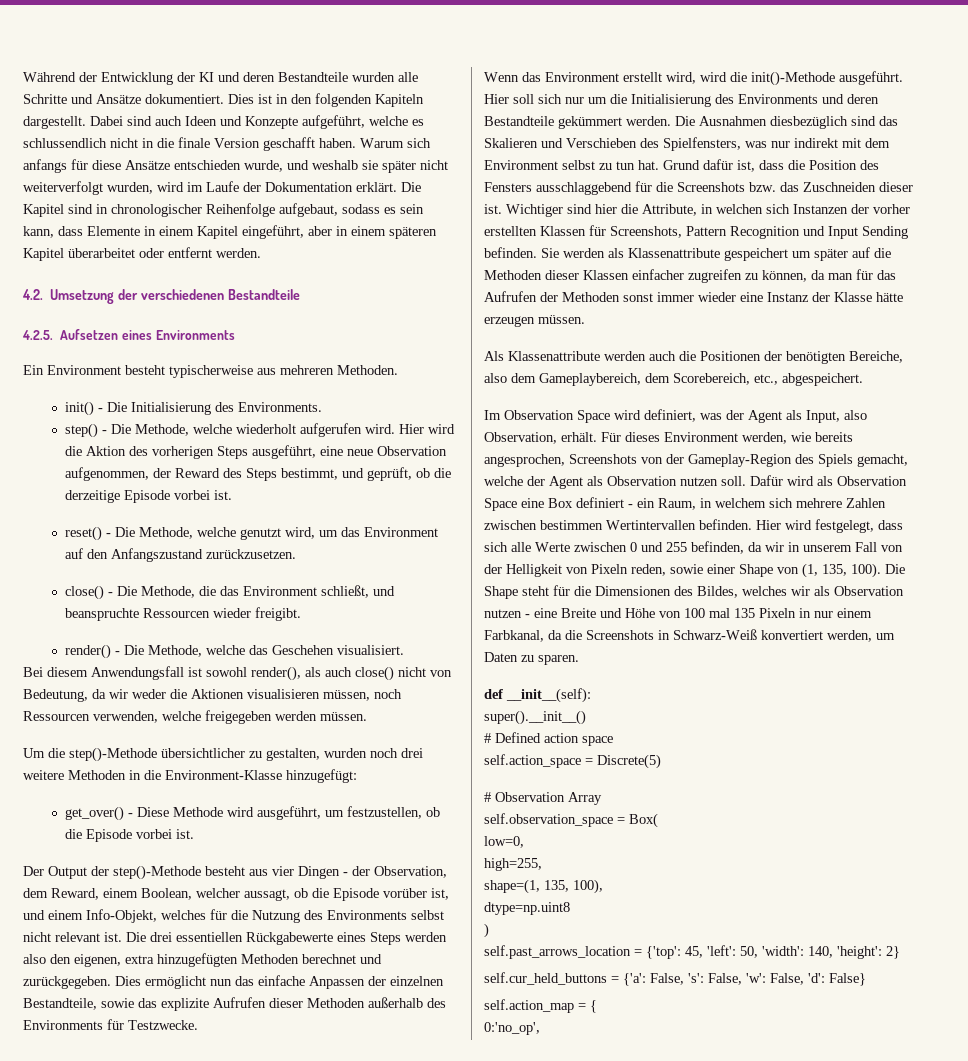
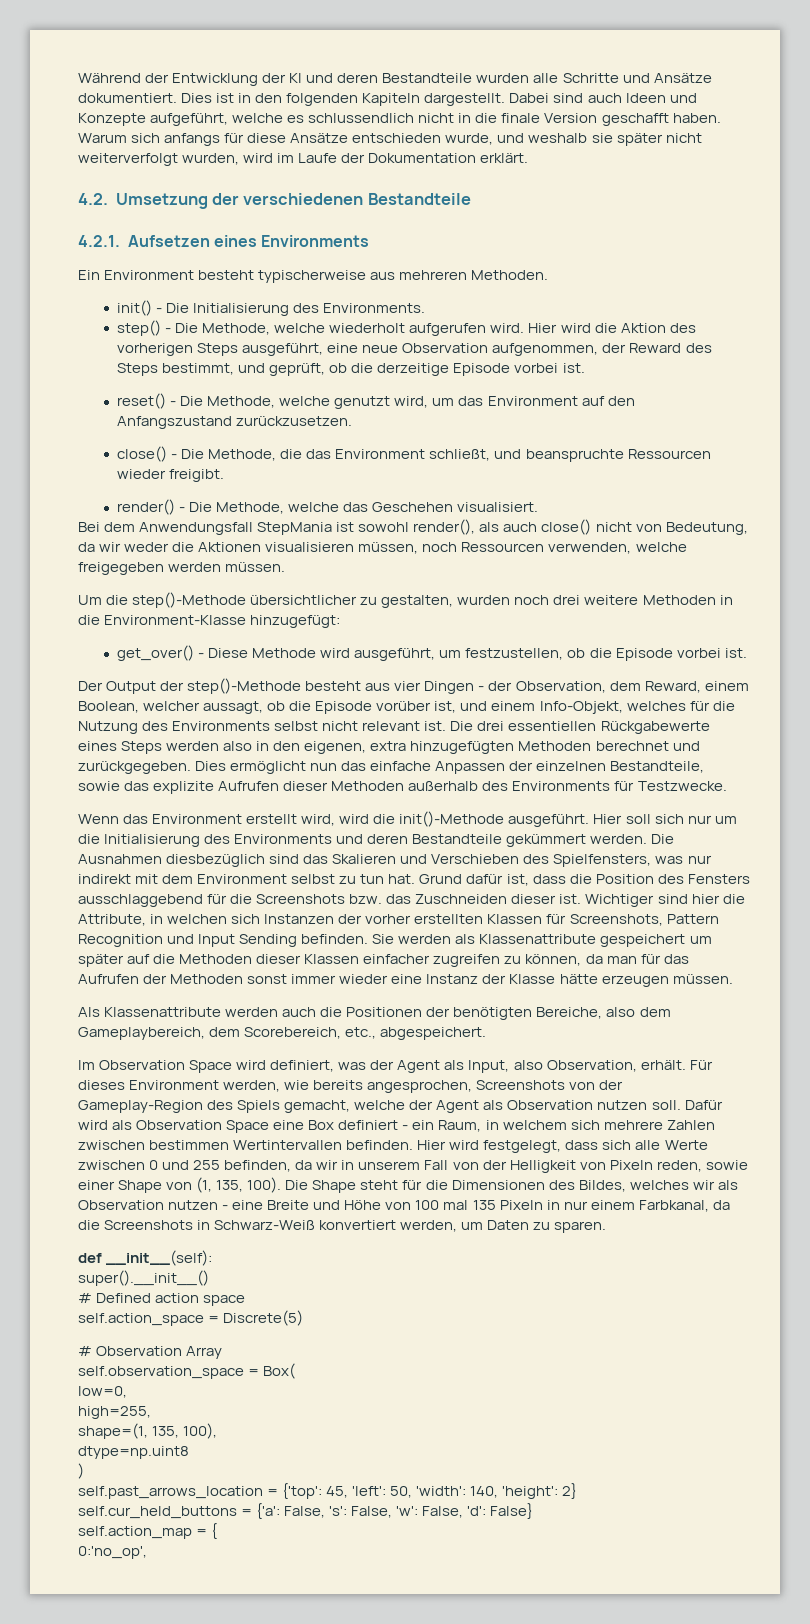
[401,182,421,192] [23,203,424,217] [23,225,437,239] [23,247,261,261] Die Kapitel sind in chronologischer Reihenfolge aufgebaut, sodass es sein kann, dass Elemente in einem Kapitel eingeführt, aber in einem späteren Kapitel überarbeitet oder entfernt werden. -> (529, 158) none
[22,330,53,340] 4.2.5. -> [78,235,120,247] 4.2.1.
[47,666,184,680] diesem Anwendungsfall -> [104,522,333,535] dem Anwendungsfall StepMania
(46, 959) none -> [256,741,270,751] in

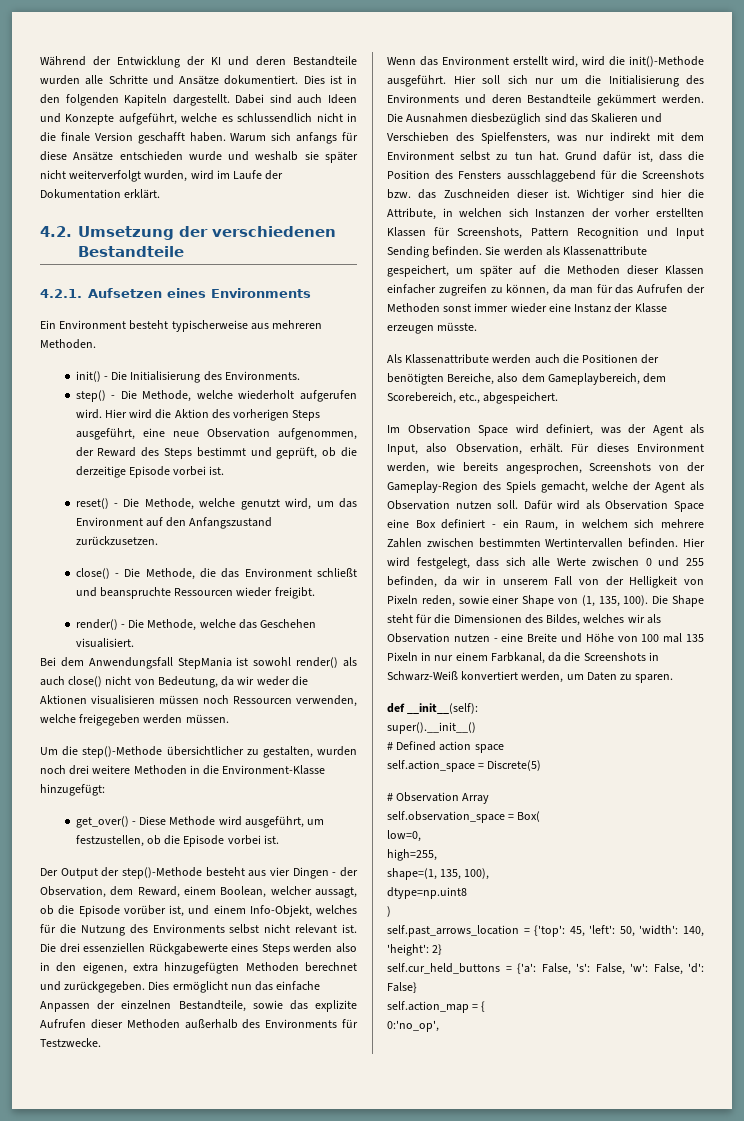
[445,133,494,145] wurde, -> [188,151,222,161] wurde
[162,363,235,375] bestimmt, -> [196,447,246,457] bestimmt
[429,449,491,461] schließt, -> [317,568,357,577] schließt
[413,519,476,535] render(), -> [296,657,339,668] render()
[358,542,419,554] müssen, -> [159,695,199,704] müssen
[508,721,597,731] essentiellen -> [83,943,146,952] essenziellen
[600,934,686,947] gespeichert -> [387,265,449,277] gespeichert,
[559,974,733,987] hätte erzeugen müssen. -> [387,322,478,334] erzeugen müsste.
[149,1140,230,1150] bestimmen -> [478,538,541,548] bestimmten

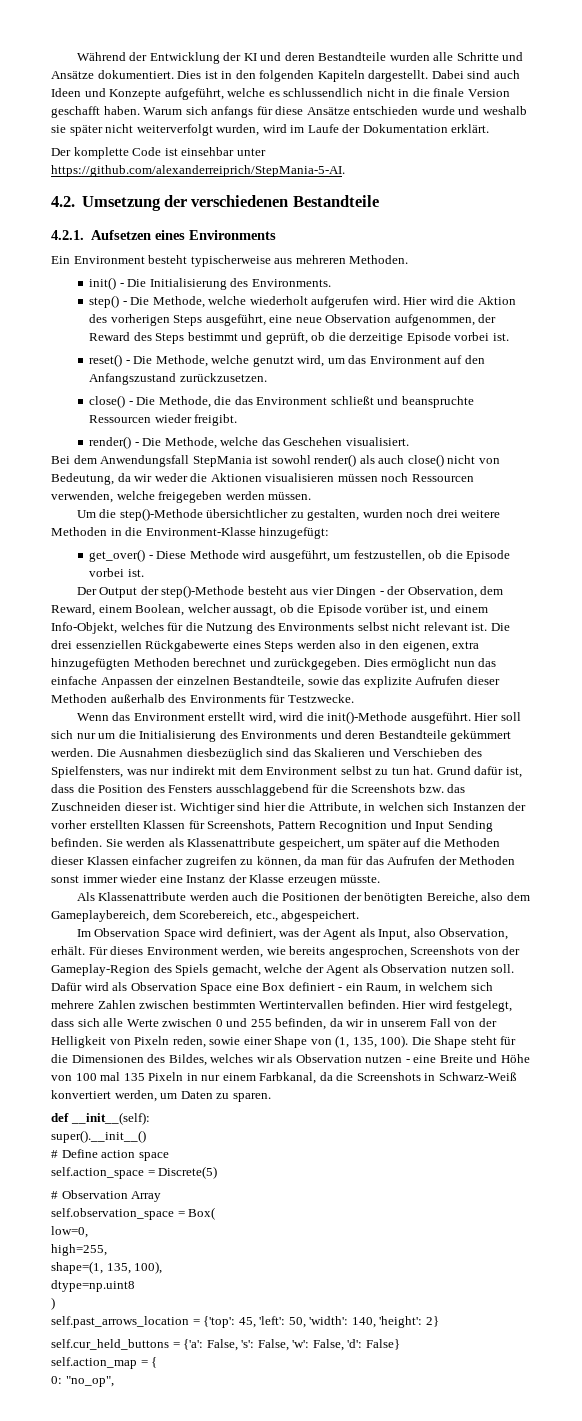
(161, 194) none -> [51,147,266,159] [51,165,345,177] // Der komplette Code ist einsehbar unter https://github.com/alexanderreiprich/StepMania-5-AI.
[396,741,437,751] Defined -> [61,1149,98,1158] Define
[387,1020,439,1032] 0:'no_op', -> [51,1376,114,1387] 0: "no_op",

